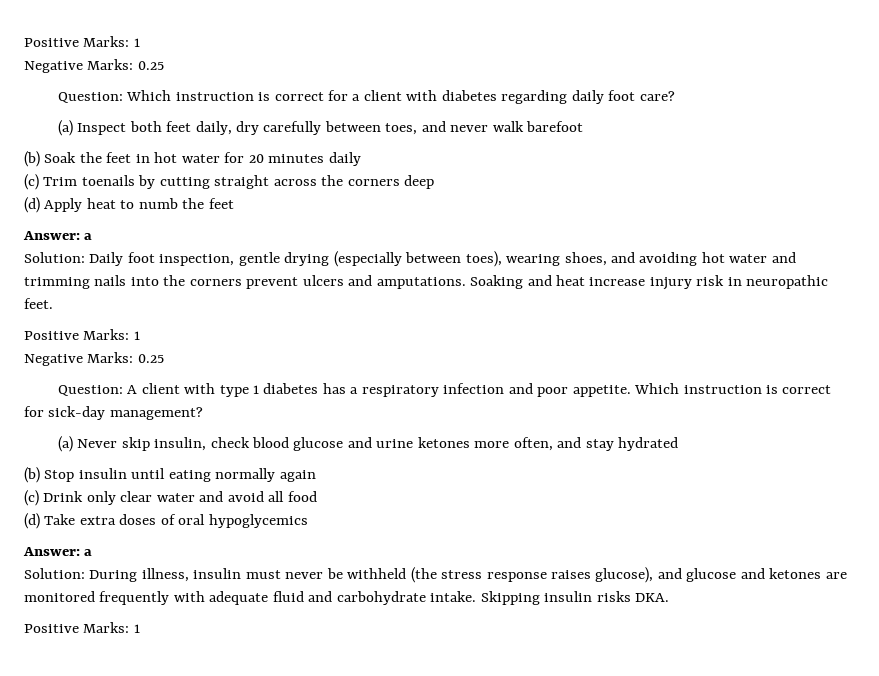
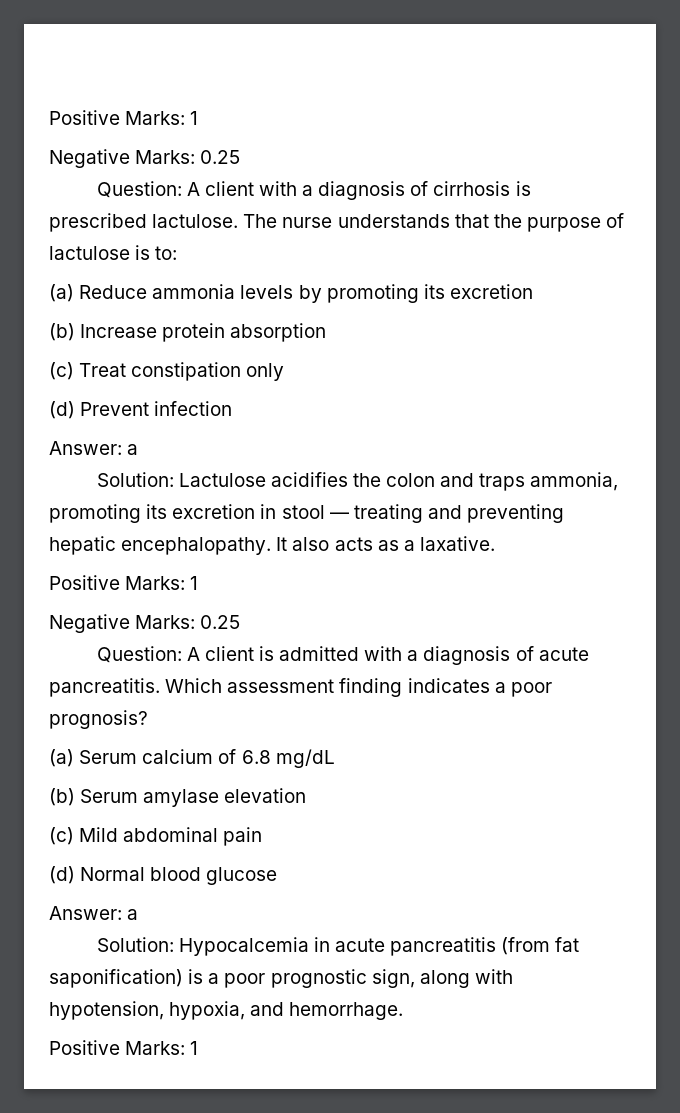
[24,36,140,47] [24,59,164,73] [57,90,675,104] [57,120,584,136] [24,151,361,167] [24,174,435,190] [24,197,234,213] [23,231,93,240] [24,251,796,267] [24,275,829,290] [24,298,53,309] [24,329,140,340] [24,352,164,366] [57,383,832,397] [24,406,203,420] [57,436,679,452] [24,467,316,483] [24,490,317,506] [24,513,308,529] [23,547,93,556] [24,567,847,583] [24,591,670,605] Positive Marks: 1 // Negative Marks: 0.25 // Question: Which instruction is correct for a client with diabetes regarding daily foot care? // (a) Inspect both feet daily, dry carefully between toes, and never walk barefoot // (b) Soak the feet in hot water for 20 minutes daily // (c) Trim toenails by cutting straight across the corners deep // (d) Apply heat to numb the feet // Answer: a // Solution: Daily foot inspection, gentle drying (especially between toes), wearing shoes, and avoiding hot water and trimming nails into the corners prevent ulcers and amputations. Soaking and heat increase injury risk in neuropathic feet. // Positive Marks: 1 // Negative Marks: 0.25 // Question: A client with type 1 diabetes has a respiratory infection and poor appetite. Which instruction is correct for sick-day management? // (a) Never skip insulin, check blood glucose and urine ketones more often, and stay hydrated // (b) Stop insulin until eating normally again // (c) Drink only clear water and avoid all food // (d) Take extra doses of oral hypoglycemics // Answer: a // Solution: During illness, insulin must never be withheld (the stress response raises glucose), and glucose and ketones are monitored frequently with adequate fluid and carbohydrate intake. Skipping insulin risks DKA. -> [49,110,199,125] [49,149,241,168] [96,181,531,200] [49,213,625,232] [49,245,178,260] [49,284,533,303] [49,323,327,342] [49,362,285,381] [49,401,233,419] [49,441,139,455] [96,472,619,491] [49,504,565,523] [49,536,495,555] [49,575,199,590] [49,614,241,633] [96,646,589,665] [49,678,552,697] [49,710,148,729] [49,749,335,768] [49,788,307,807] [49,827,263,846] [49,866,278,885] [49,906,139,920] [96,937,580,956] [49,969,513,988] [49,1001,404,1020] Positive Marks: 1 // Negative Marks: 0.25 // Question: A client with a diagnosis of cirrhosis is prescribed lactulose. The nurse understands that the purpose of lactulose is to: // (a) Reduce ammonia levels by promoting its excretion // (b) Increase protein absorption // (c) Treat constipation only // (d) Prevent infection // Answer: a // Solution: Lactulose acidifies the colon and traps ammonia, promoting its excretion in stool — treating and preventing hepatic encephalopathy. It also acts as a laxative. // Positive Marks: 1 // Negative Marks: 0.25 // Question: A client is admitted with a diagnosis of acute pancreatitis. Which assessment finding indicates a poor prognosis? // (a) Serum calcium of 6.8 mg/dL // (b) Serum amylase elevation // (c) Mild abdominal pain // (d) Normal blood glucose // Answer: a // Solution: Hypocalcemia in acute pancreatitis (from fat saponification) is a poor prognostic sign, along with hypotension, hypoxia, and hemorrhage.

